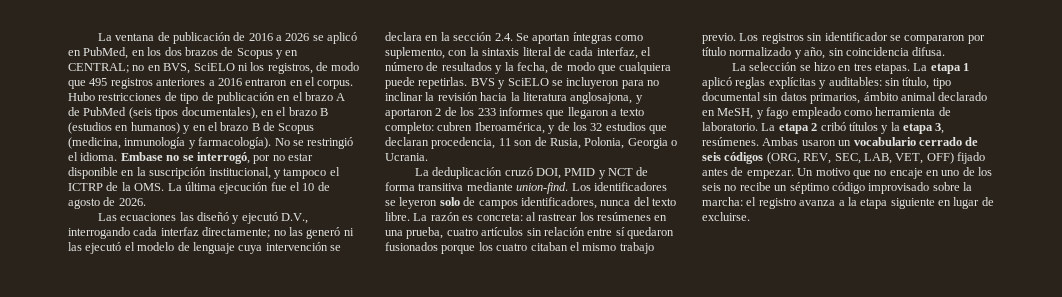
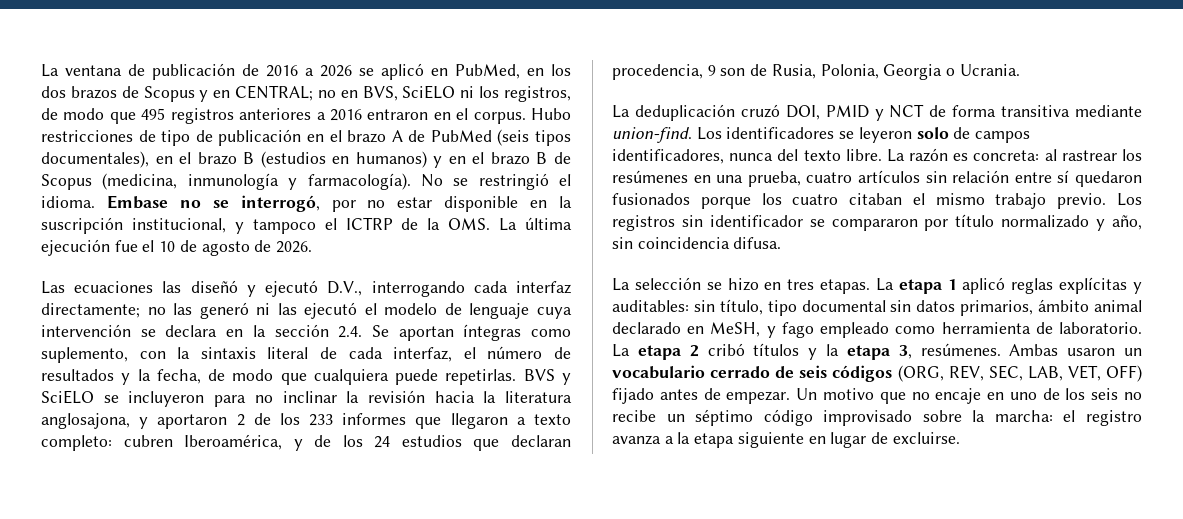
[590,123,603,131] 32 -> [374,436,391,448] 24
[498,138,511,146] 11 -> [707,65,716,76] 9

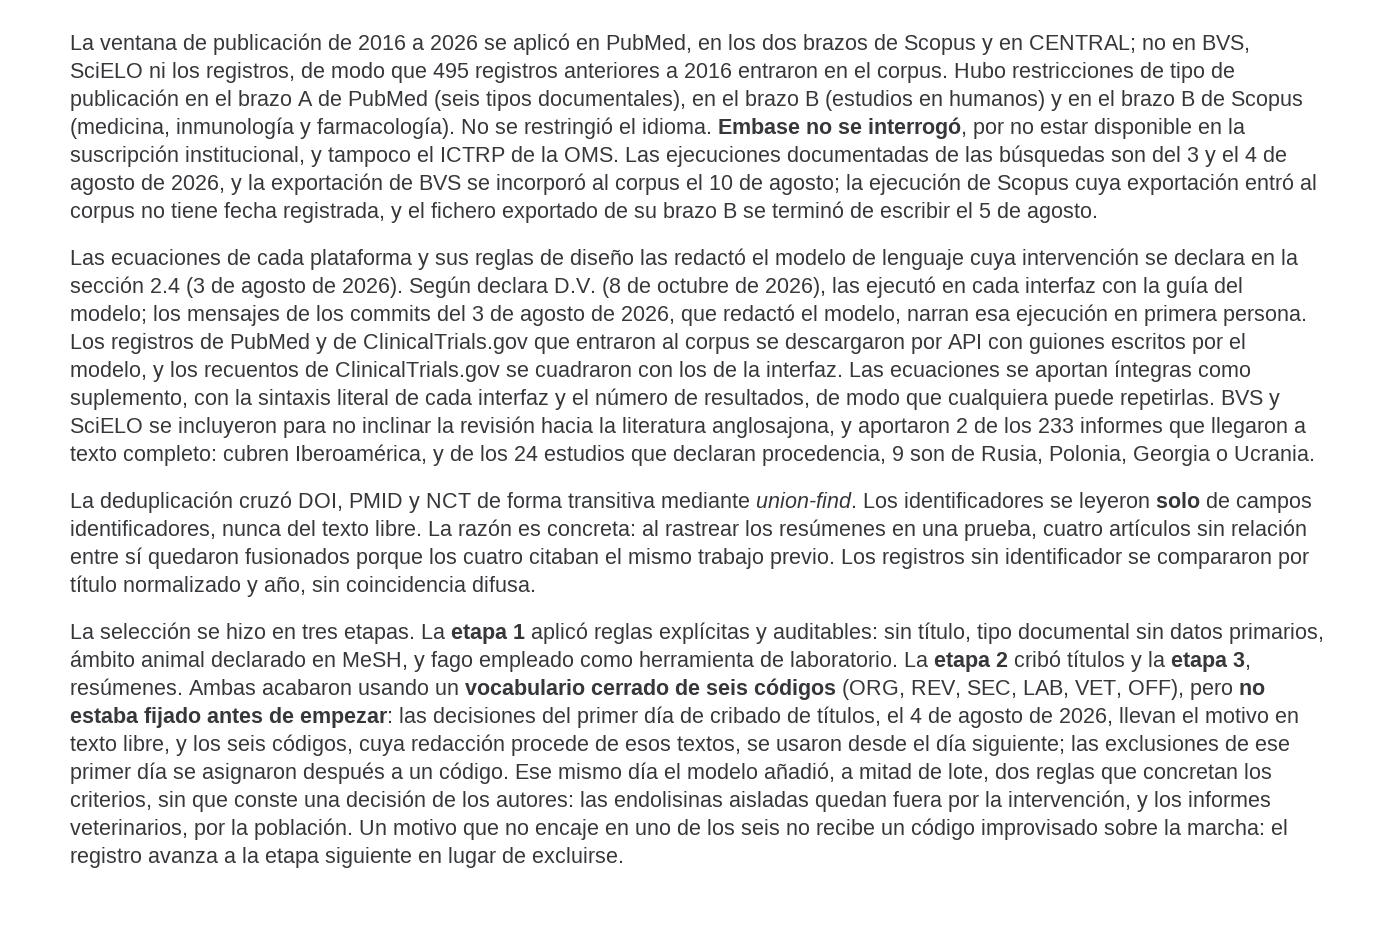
[499,217,572,231] [41,239,313,256] [41,280,571,297] [41,302,358,319] La última ejecución fue el 10 de agosto de 2026. // Las ecuaciones las diseñó y ejecutó D.V., interrogando cada interfaz directamente; no las generó ni las ejecutó -> [625,145,1287,167] [70,173,1317,195] [70,201,1098,223] [70,248,746,270] Las ejecuciones documentadas de las búsquedas son del 3 y el 4 de agosto de 2026, y la exportación de BVS se incorporó al corpus el 10 de agosto; la ejecución de Scopus cuya exportación entró al corpus no tiene fecha registrada, y el fichero exportado de su brazo B se terminó de escribir el 5 de agosto. // Las ecuaciones de cada plataforma y sus reglas de diseño las redactó
[338,325,389,338] 2.4. Se -> [150,276,1243,298] [70,304,1307,326] [70,333,1246,354] [70,361,1029,382] 2.4 (3 de agosto de 2026). Según declara D.V. (8 de octubre de 2026), las ejecutó en cada interfaz con la guía del modelo; los mensajes de los commits del 3 de agosto de 2026, que redactó el modelo, narran esa ejecución en primera persona. Los registros de PubMed y de ClinicalTrials.gov que entraron al corpus se descargaron por API con guiones escritos por el modelo, y los recuentos de ClinicalTrials.gov se cuadraron con los de la interfaz. Las ecuaciones se
[393,347,453,362] interfaz, -> [478,389,566,410] interfaz y
[41,369,201,385] resultados y la fecha, -> [704,389,810,408] resultados,
[1067,348,1116,356] usaron -> [262,679,429,695] acabaron usando
[1106,365,1142,382] [612,388,791,404] OFF) fijado antes de empezar. -> [1128,679,1265,700] [70,706,1299,728] [70,734,1290,756] [70,762,1272,784] [70,790,1271,812] [70,818,353,840] OFF), pero no estaba fijado antes de empezar: las decisiones del primer día de cribado de títulos, el 4 de agosto de 2026, llevan el motivo en texto libre, y los seis códigos, cuya redacción procede de esos textos, se usaron desde el día siguiente; las exclusiones de ese primer día se asignaron después a un código. Ese mismo día el modelo añadió, a mitad de lote, dos reglas que concretan los criterios, sin que conste una decisión de los autores: las endolisinas aisladas quedan fuera por la intervención, y los informes veterinarios, por la población.
[695,409,754,426] séptimo -> (905, 829) none

